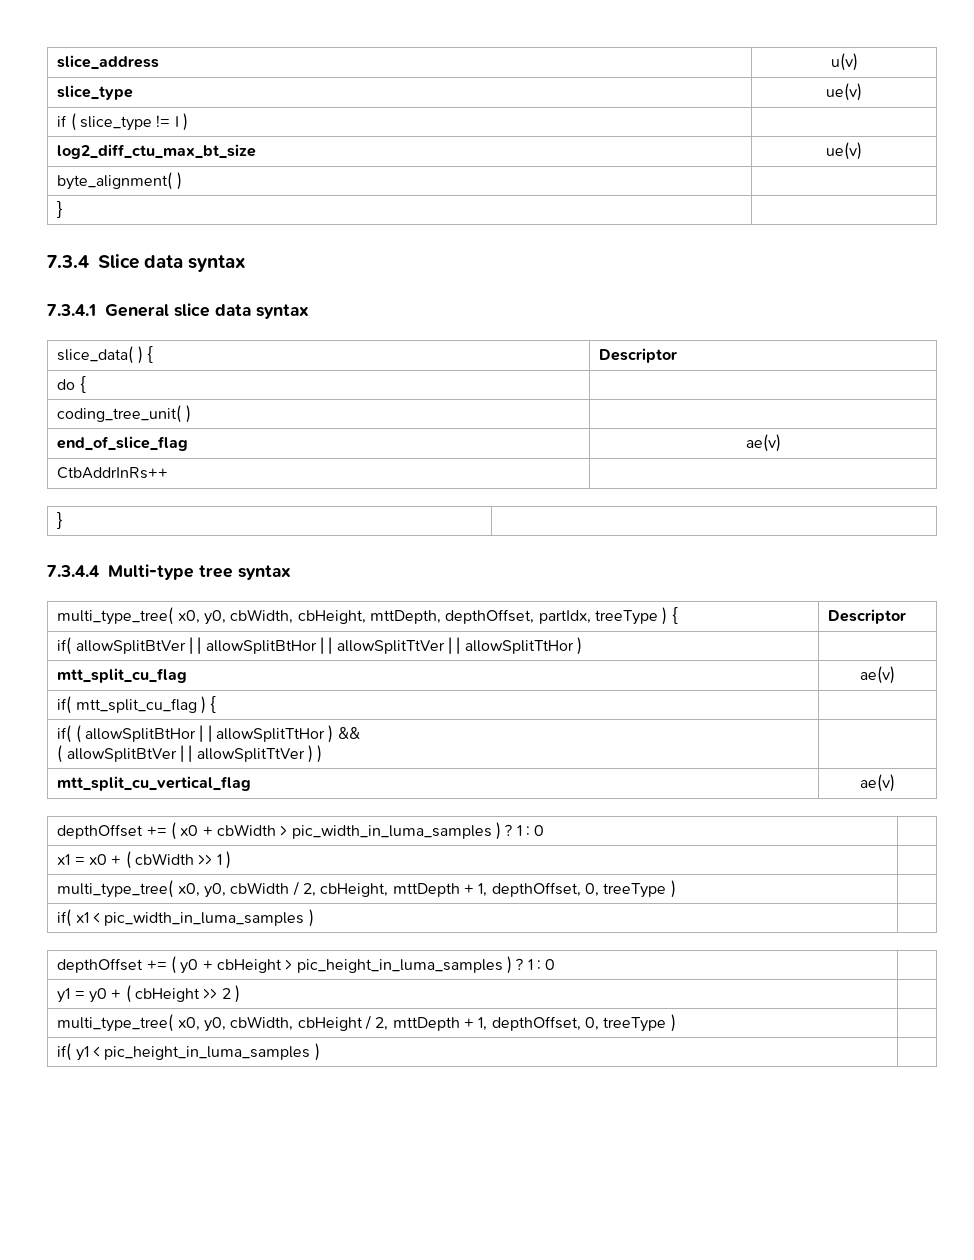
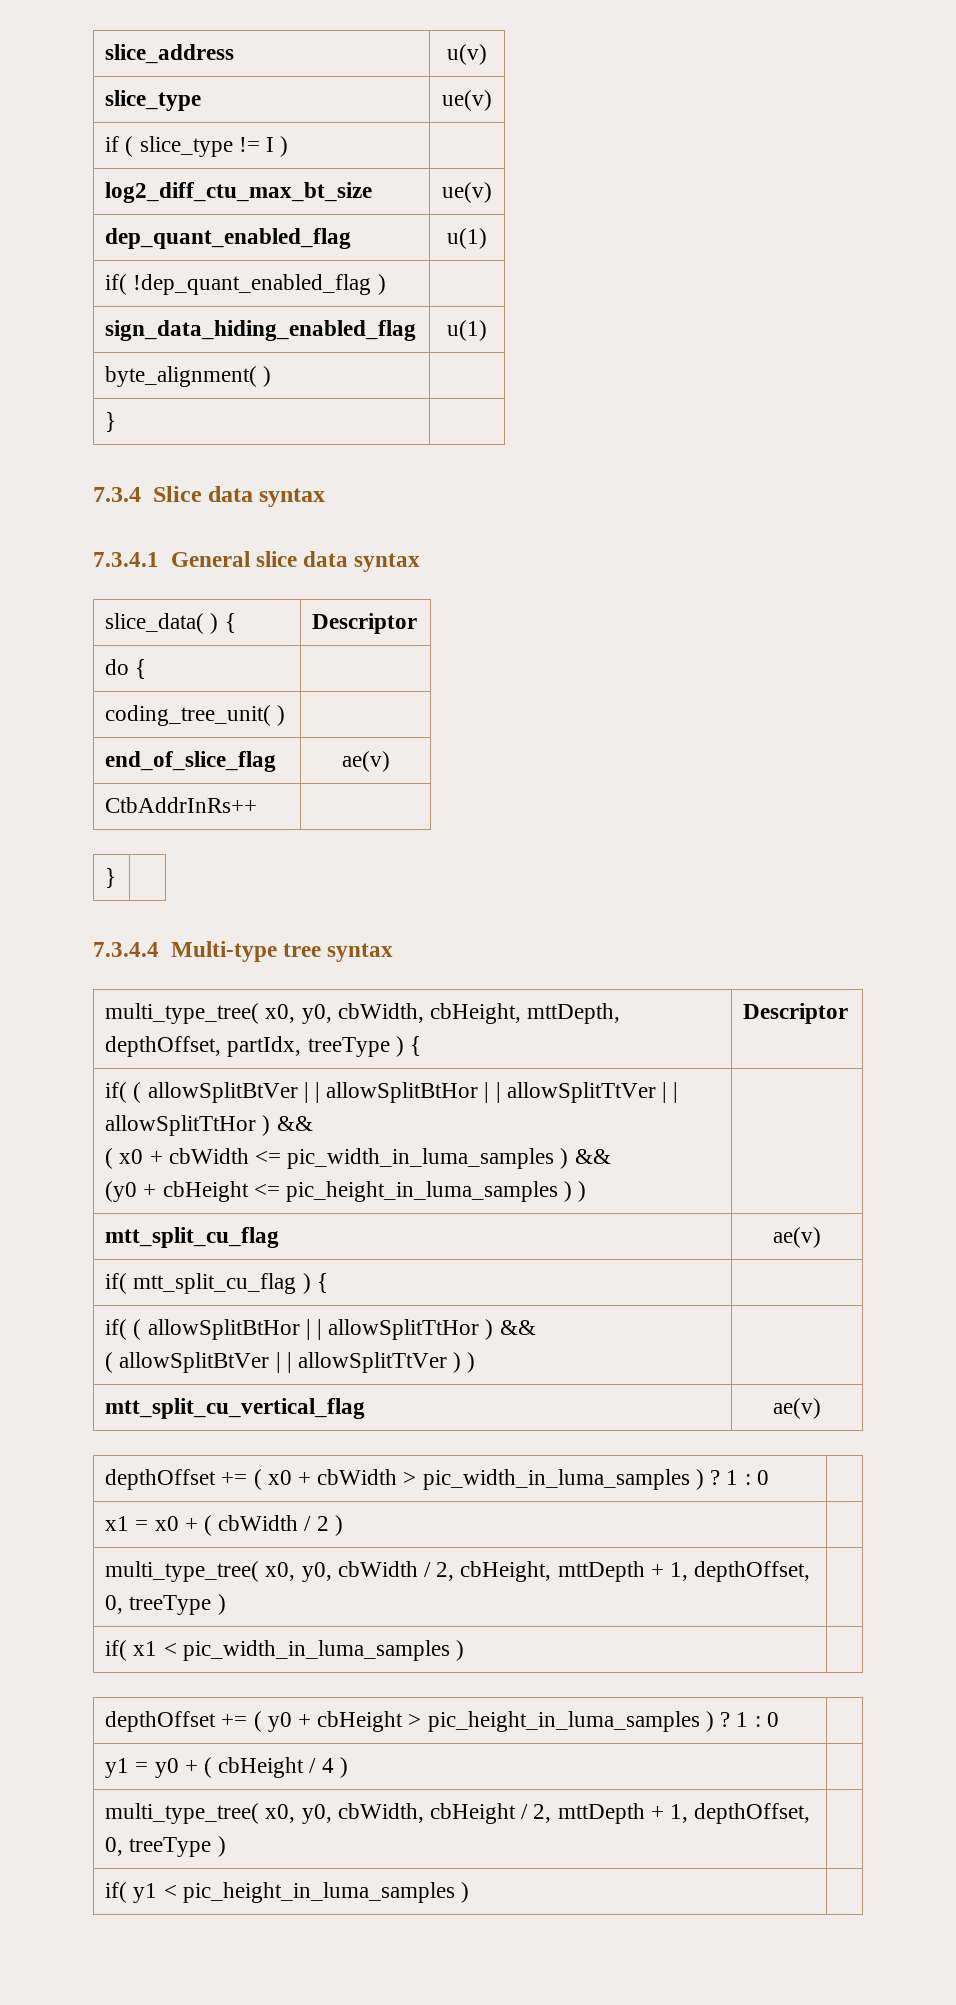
(862, 151) none -> [105,228,352,249] [447,228,487,249] [105,274,386,295] [105,320,417,341] [447,320,487,341] // dep_quant_enabled_flag | u(1) // if( !dep_quant_enabled_flag ) | // sign_data_hiding_enabled_flag | u(1)
(72, 646) none -> [133,1082,142,1103] (
(582, 646) none -> [276,1116,313,1131] [105,1148,611,1169] [105,1181,587,1202] && // ( x0 + cbWidth <= pic_width_in_luma_samples ) && // (y0 + cbHeight <= pic_height_in_luma_samples ) )
[198,854,222,865] >> 1 -> [304,1516,329,1531] / 2
[203,988,231,999] >> 2 -> [309,1758,334,1773] / 4

